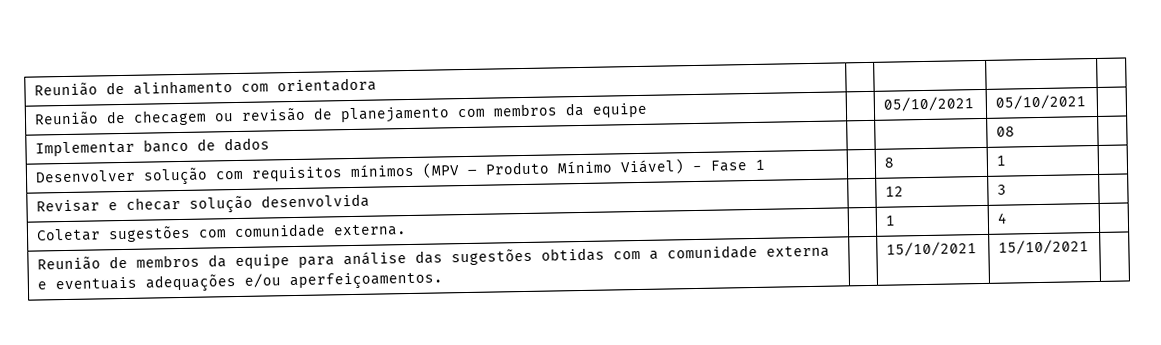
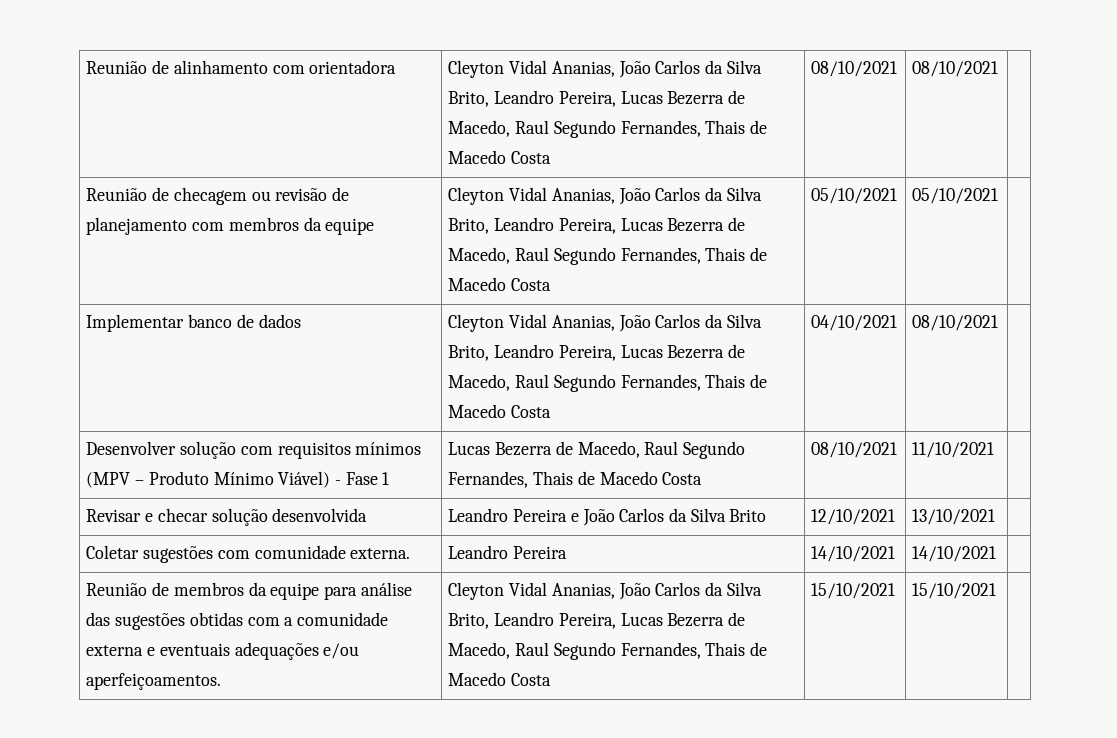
(378, 85) | | -> [448,60,762,78] [448,90,745,107] [448,120,767,138] [448,150,552,164] [811,61,898,77] [912,61,999,77] Cleyton Vidal Ananias, João Carlos da Silva Brito, Leandro Pereira, Lucas Bezerra de Macedo, Raul Segundo Fernandes, Thais de Macedo Costa | 08/10/2021 | 08/10/2021
(649, 110) none -> [448,187,762,205] [448,217,745,234] [448,247,767,265] [448,277,552,291] Cleyton Vidal Ananias, João Carlos da Silva Brito, Leandro Pereira, Lucas Bezerra de Macedo, Raul Segundo Fernandes, Thais de Macedo Costa
[996,126,1016,137] | | 08 -> [448,314,762,332] [448,344,745,361] [448,374,767,392] [448,404,552,418] [811,315,898,331] [912,315,999,331] Cleyton Vidal Ananias, João Carlos da Silva Brito, Leandro Pereira, Lucas Bezerra de Macedo, Raul Segundo Fernandes, Thais de Macedo Costa | 04/10/2021 | 08/10/2021
[884,157,895,168] [996,155,1007,166] | 8 | 1 -> [448,441,745,459] [448,471,703,488] [811,442,898,458] [912,442,995,458] Lucas Bezerra de Macedo, Raul Segundo Fernandes, Thais de Macedo Costa | 08/10/2021 | 11/10/2021
[885,186,905,197] [997,184,1008,195] | 12 | 3 -> [448,508,767,526] [811,509,896,525] [912,509,996,525] Leandro Pereira e João Carlos da Silva Brito | 12/10/2021 | 13/10/2021
[885,215,896,226] [997,212,1008,224] | 1 | 4 -> [448,545,568,559] [811,546,896,562] [912,546,997,562] Leandro Pereira | 14/10/2021 | 14/10/2021
(444, 281) none -> [448,582,762,600] [448,612,745,629] [448,642,767,660] [448,672,552,686] Cleyton Vidal Ananias, João Carlos da Silva Brito, Leandro Pereira, Lucas Bezerra de Macedo, Raul Segundo Fernandes, Thais de Macedo Costa

